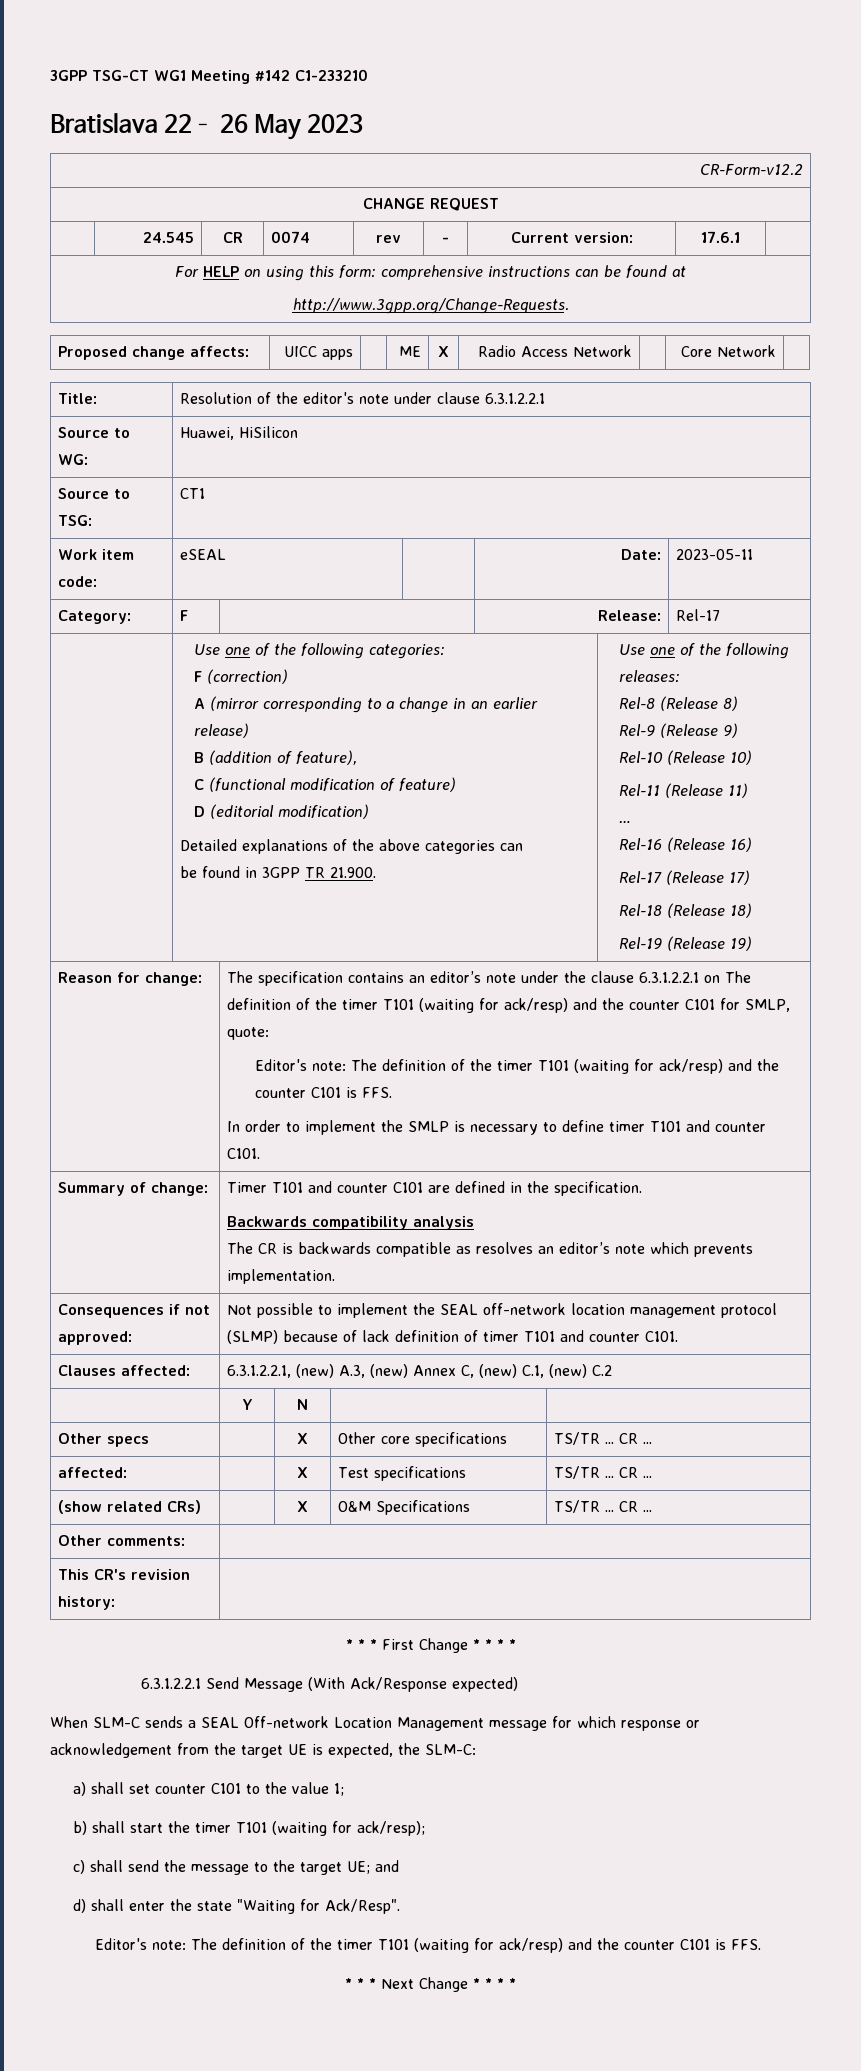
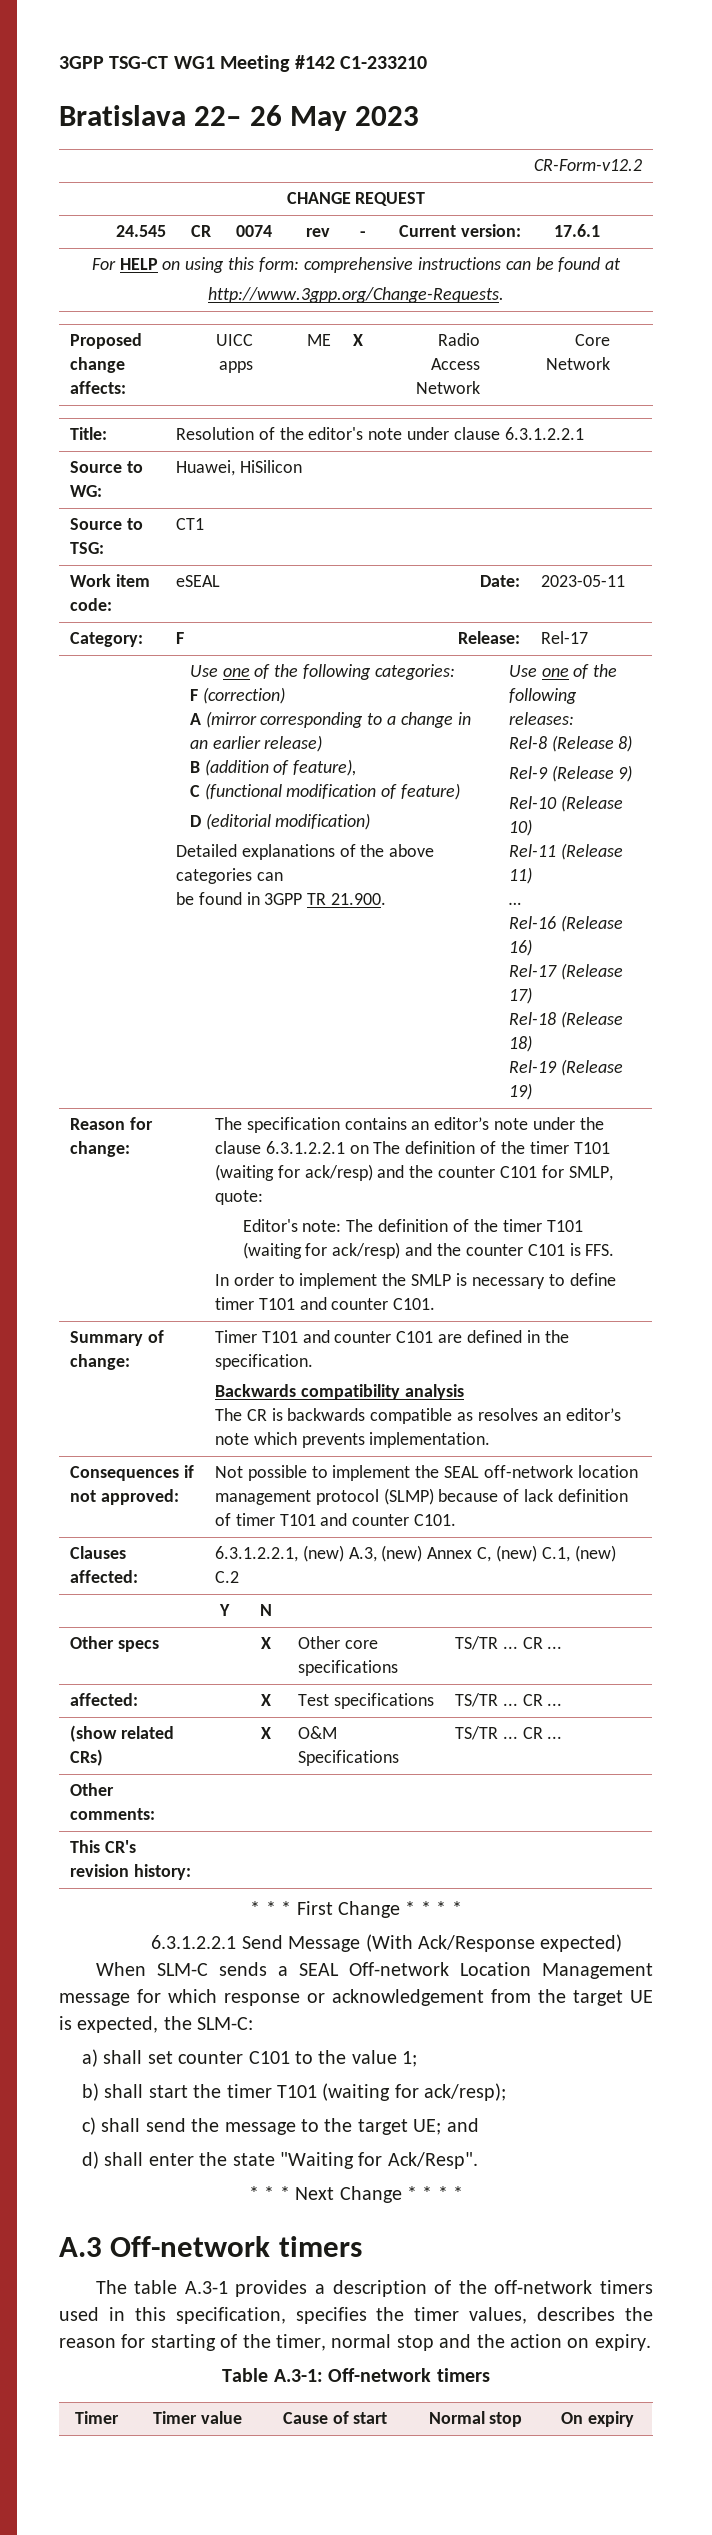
[95,1938,762,1953] // Editor's note: The definition of the timer T101 (waiting for ack/resp) and the counter C101 is FFS. -> (478, 2160) none
(516, 1983) none -> [59,2236,362,2257] [95,2280,654,2297] [59,2307,654,2324] [59,2334,651,2351] [222,2368,490,2382] [75,2411,119,2424] [153,2411,242,2424] [282,2411,388,2424] [428,2411,523,2427] [561,2411,634,2427] // A.3 Off-network timers // The table A.3-1 provides a description of the off-network timers used in this specification, specifies the timer values, describes the reason for starting of the timer, normal stop and the action on expiry. // Table A.3-1: Off-network timers // Timer | Timer value | Cause of start | Normal stop | On expiry

